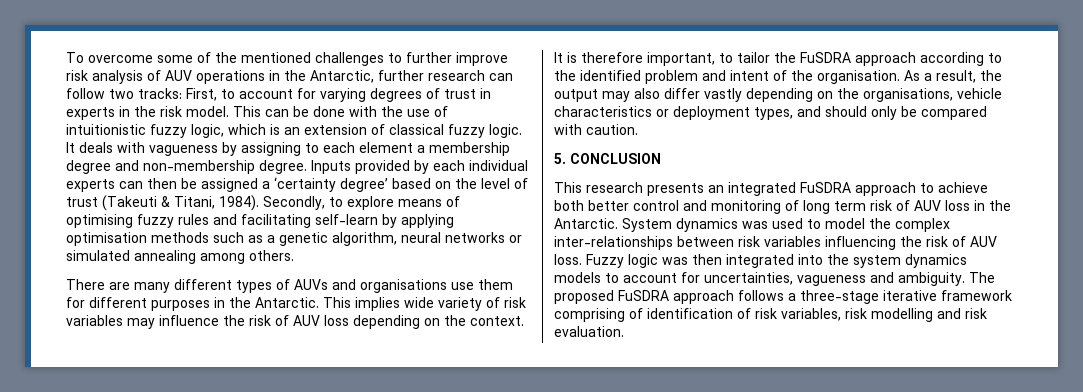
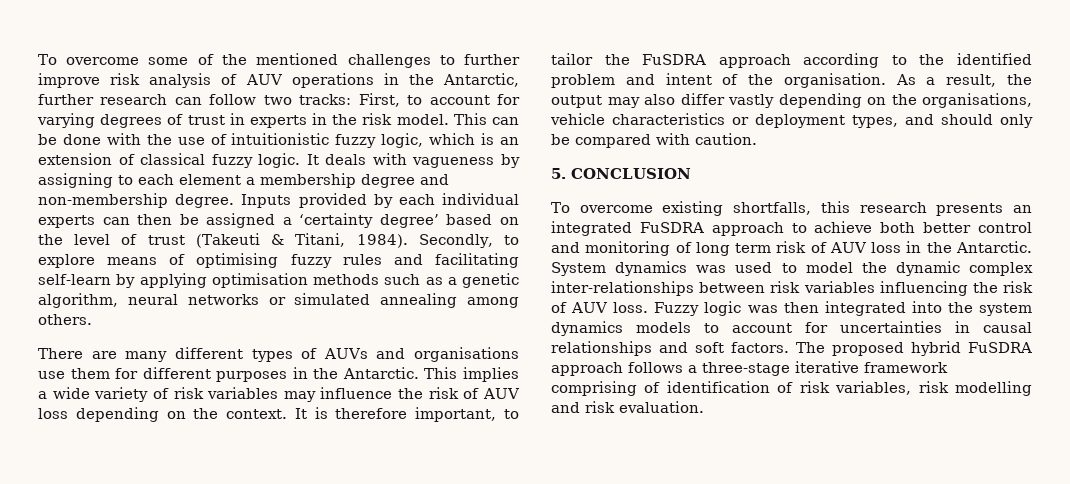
(400, 304) none -> [38,391,47,399] a
[554,182,582,193] This -> [551,201,850,216] To overcome existing shortfalls, this
(891, 223) none -> [895,261,960,276] dynamic
[704,272,965,286] uncertainties, vagueness and ambiguity. -> [840,321,1032,333] [551,341,789,356] uncertainties in causal relationships and soft factors.
(614, 297) none -> [911,341,961,356] hybrid

